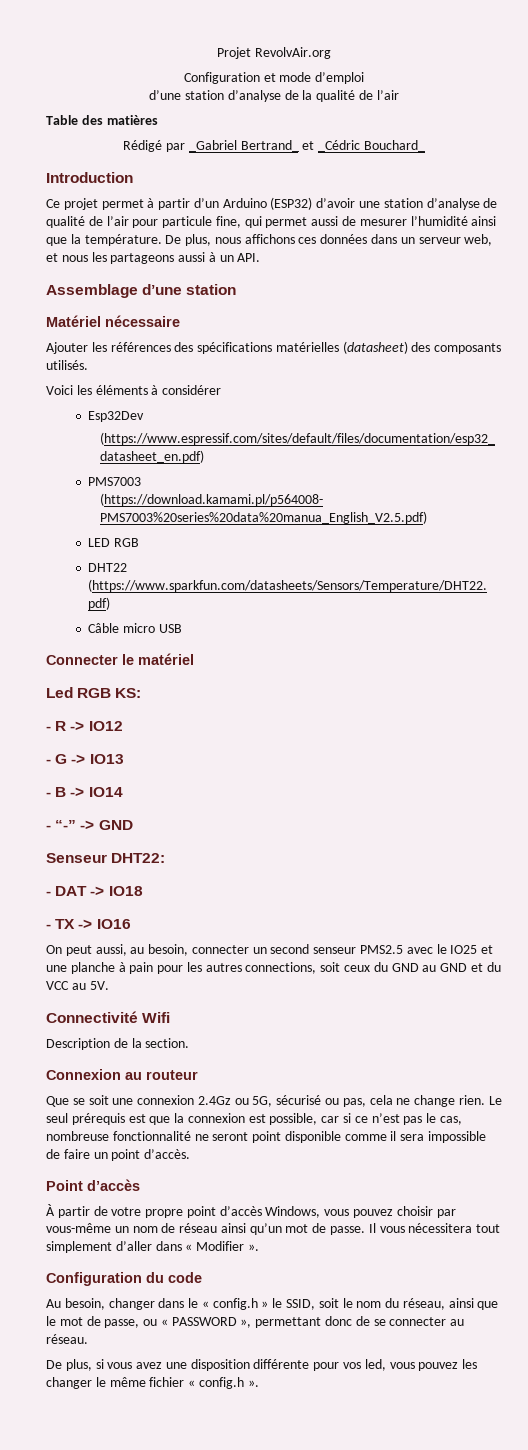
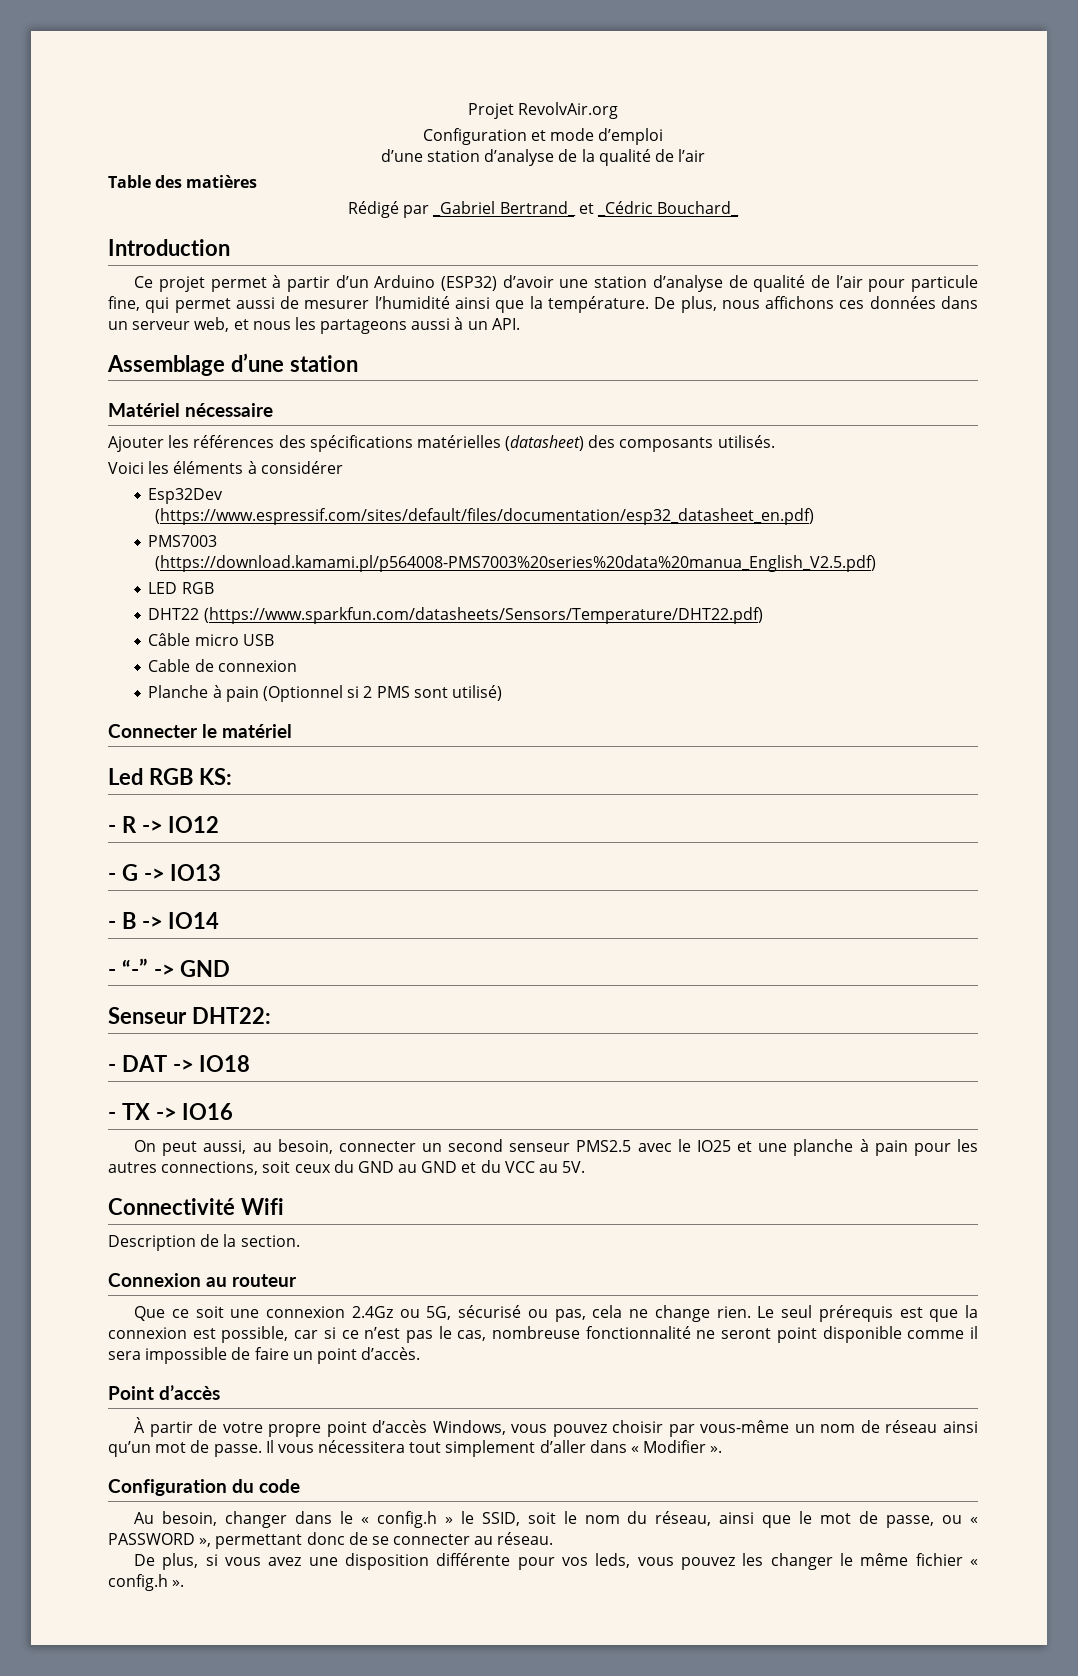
(183, 628) none -> [148,659,297,672] [148,685,502,702] // Cable de connexion // Planche à pain (Optionnel si 2 PMS sont utilisé)
[72,1098,85,1105] se -> [171,1309,189,1318] ce
[364,1359,386,1371] led, -> [595,1553,631,1568] leds,

